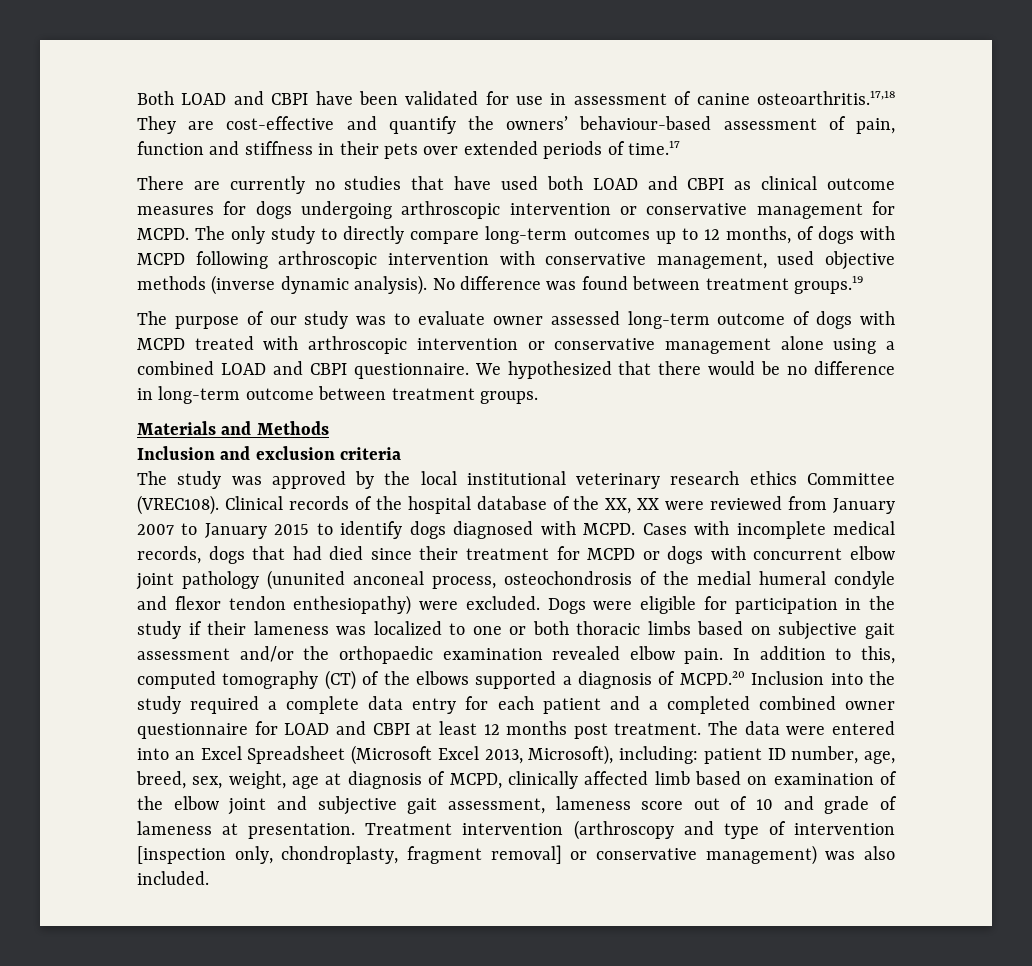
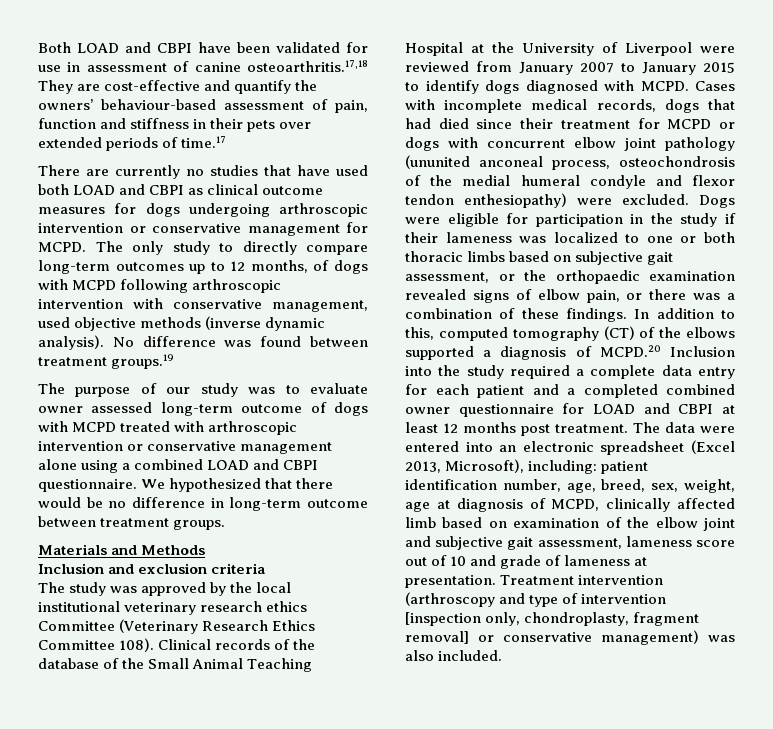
[137,495,219,515] (VREC108). -> [119,619,316,634] [38,638,155,652] (Veterinary Research Ethics Committee 108).
[407,496,471,514] hospital -> (316, 644) none
[605,498,660,514] XX, XX -> [148,658,313,672] [405,42,692,56] Small Animal Teaching Hospital at the University of Liverpool
[137,646,294,662] assessment and/or -> [405,272,515,283] assessment, or
[629,646,724,664] elbow pain. -> [472,289,735,303] [405,308,627,322] signs of elbow pain, or there was a combination of these findings.
[200,745,479,765] Excel Spreadsheet (Microsoft Excel -> [522,440,735,455] electronic spreadsheet (Excel
[767,748,786,760] ID -> [405,479,497,490] identification

